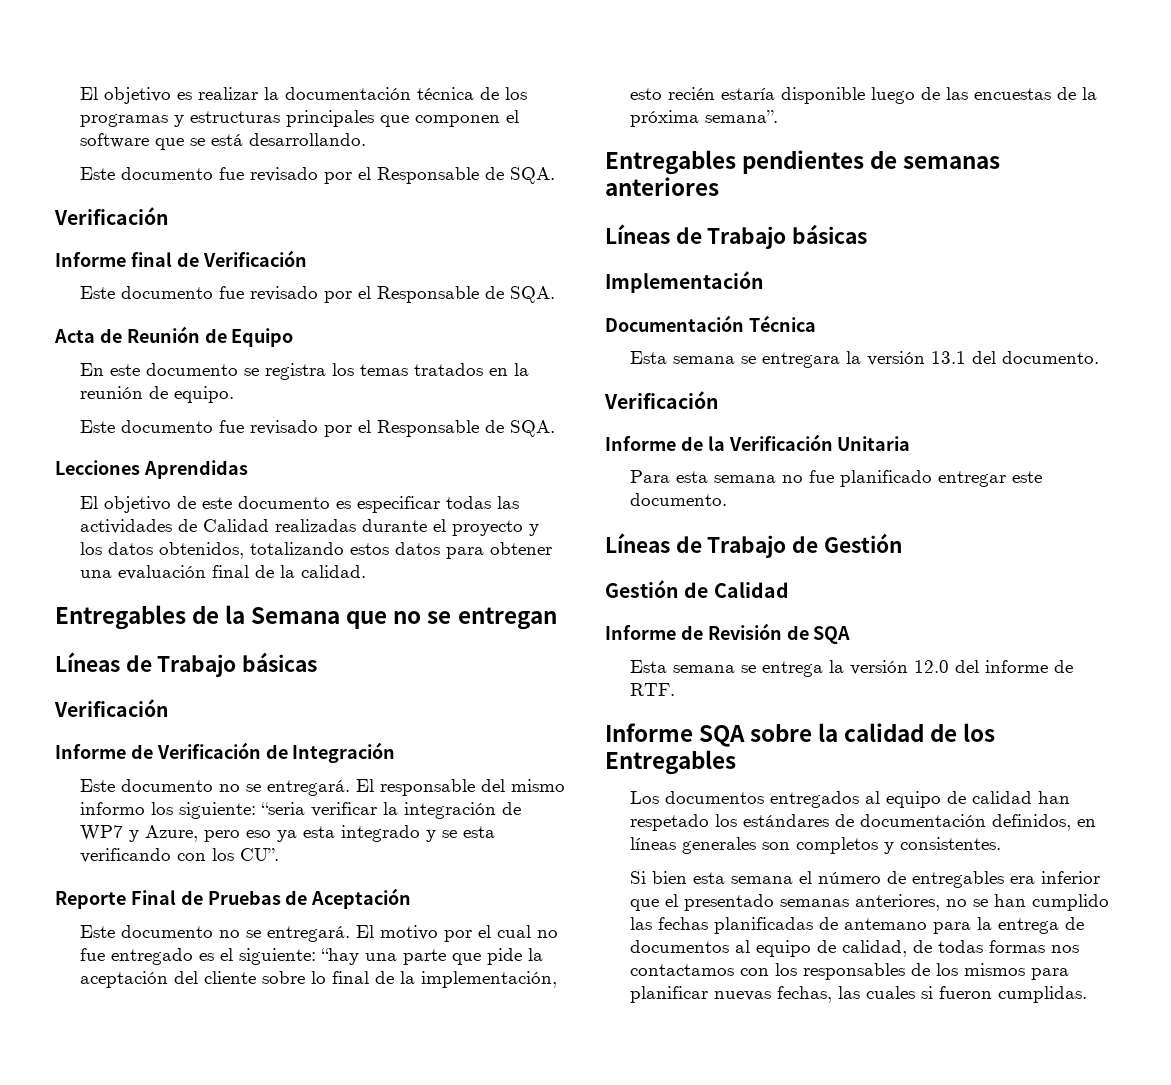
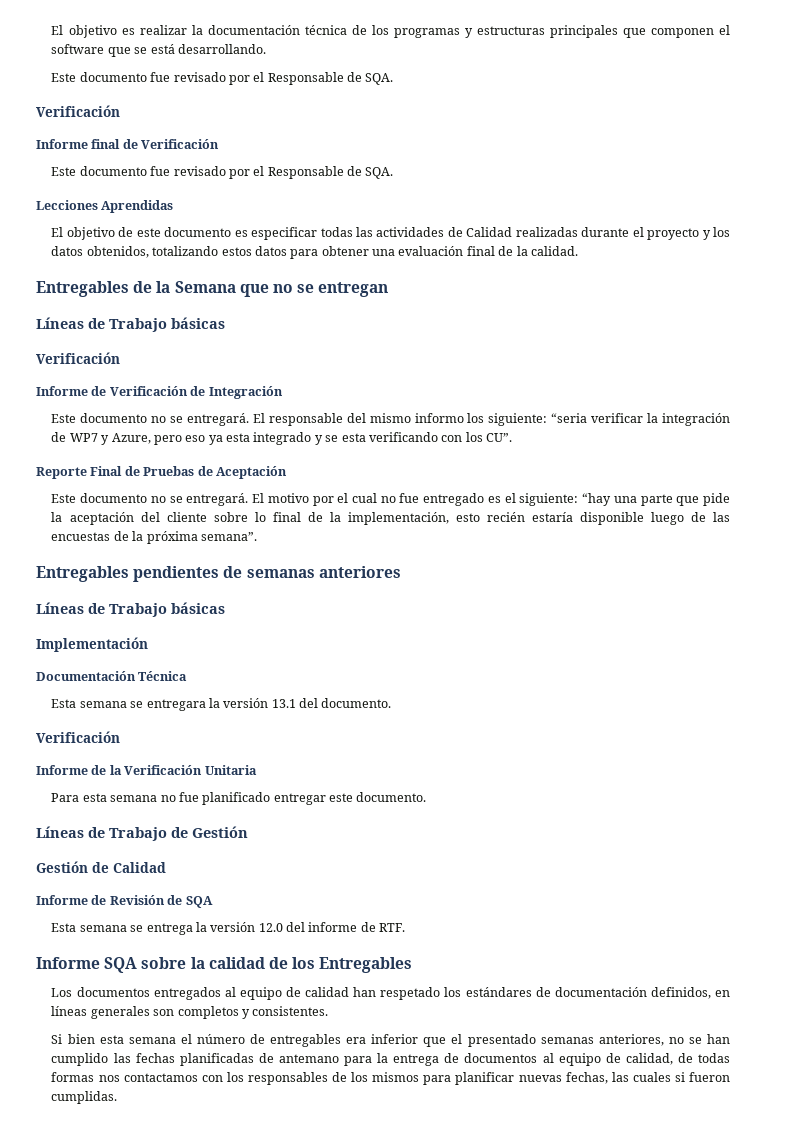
[54,326,294,347] [79,363,529,380] [79,386,234,403] [79,420,555,437] // Acta de Reunión de Equipo // En este documento se registra los temas tratados en la reunión de equipo. // Este documento fue revisado por el Responsable de SQA. -> (394, 173) none

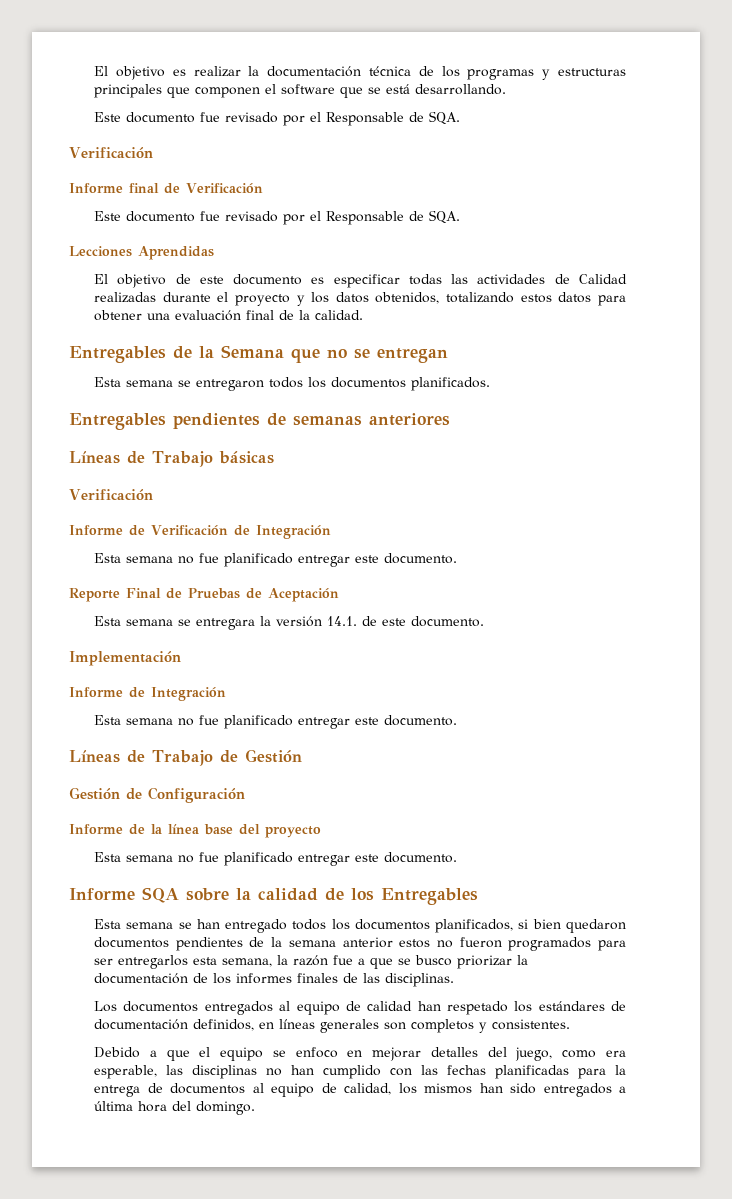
(389, 289) none -> [94,377,491,391] [69,413,450,430] // Esta semana se entregaron todos los documentos planificados. // Entregables pendientes de semanas anteriores
[51,413,730,426] [51,432,513,445] Este documento no se entregará. El responsable del mismo informo los siguiente: “seria verificar la integración de WP7 y Azure, pero eso ya esta integrado y se esta verificando con los CU”. -> [94,553,458,567] Esta semana no fue planificado entregar este documento.
[51,493,731,506] [51,512,730,525] [51,531,257,544] [36,566,401,582] [36,602,225,617] [36,637,148,652] [36,671,188,681] // Este documento no se entregará. El motivo por el cual no fue entregado es el siguiente: “hay una parte que pide la aceptación del cliente sobre lo final de la implementación, esto recién estaría disponible luego de las encuestas de la próxima semana”. // Entregables pendientes de semanas anteriores // Líneas de Trabajo básicas // Implementación // Documentación Técnica -> (339, 595) none
[271,698,392,708] [36,731,120,743] [36,765,257,775] [51,793,107,802] 13.1 del documento. // Verificación // Informe de la Verificación Unitaria // Para esta -> [327,616,485,627] [69,651,181,666] [69,687,226,701] [94,715,122,725] 14.1. de este documento. // Implementación // Informe de Integración // Esta
[113,862,166,873] [36,895,213,908] [51,922,406,935] Calidad // Informe de Revisión de SQA // Esta semana se entrega la versión 12.0 del informe de RTF. -> [148,787,245,803] [69,824,321,838] [94,852,458,866] Configuración // Informe de la línea base del proyecto // Esta semana no fue planificado entregar este documento.
(413, 965) none -> [94,919,627,933] [94,937,627,951] [94,955,529,969] [94,973,455,987] // Esta semana se han entregado todos los documentos planificados, si bien quedaron documentos pendientes de la semana anterior estos no fueron programados para ser entregarlos esta semana, la razón fue a que se busco priorizar la documentación de los informes finales de las disciplinas.
[51,1034,702,1047] Si bien esta semana el número de entregables era inferior que el presentado semanas anteriores, no se -> [94,1047,627,1061] [94,1065,283,1079] Debido a que el equipo se enfoco en mejorar detalles del juego, como era esperable, las disciplinas no
(109, 1059) none -> [390,1068,413,1076] con
[258,1053,339,1063] de antemano -> (570, 1072) none
[677,1053,730,1063] [51,1072,730,1085] [51,1091,118,1104] de todas formas nos contactamos con los responsables de los mismos para planificar nuevas fechas, las cuales si fueron cumplidas. -> [398,1083,627,1097] [94,1101,256,1115] los mismos han sido entregados a última hora del domingo.

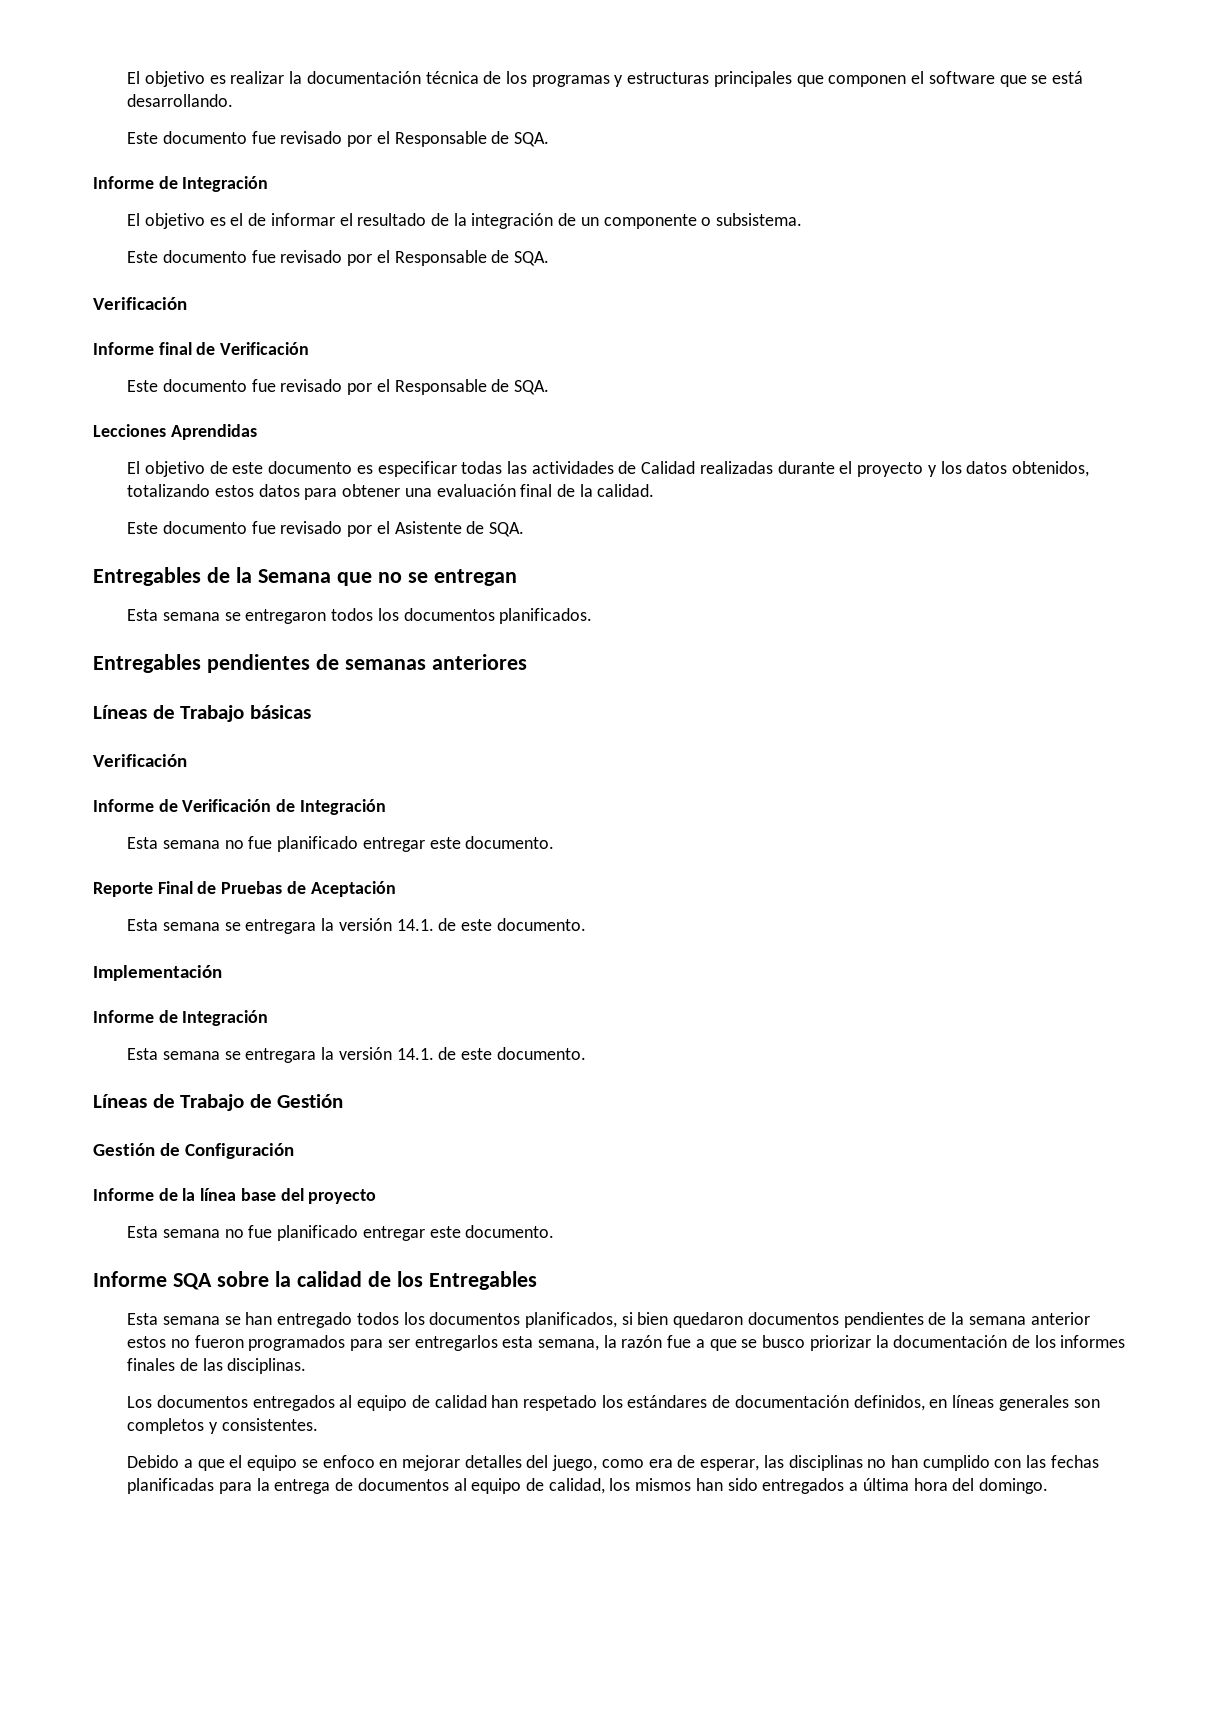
(461, 118) none -> [93,176,269,192] [127,213,803,229] [127,250,549,266] // Informe de Integración // El objetivo es el de informar el resultado de la integración de un componente o subsistema. // Este documento fue revisado por el Responsable de SQA.
(364, 315) none -> [127,521,524,537] // Este documento fue revisado por el Asistente de SQA.
[178,715,351,729] no fue planificado entregar -> [224,1047,457,1063] se entregara la versión 14.1. de
[94,1065,158,1079] esperable, -> [677,1455,760,1471] de esperar,

